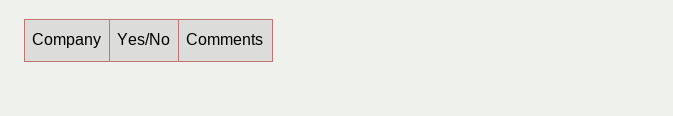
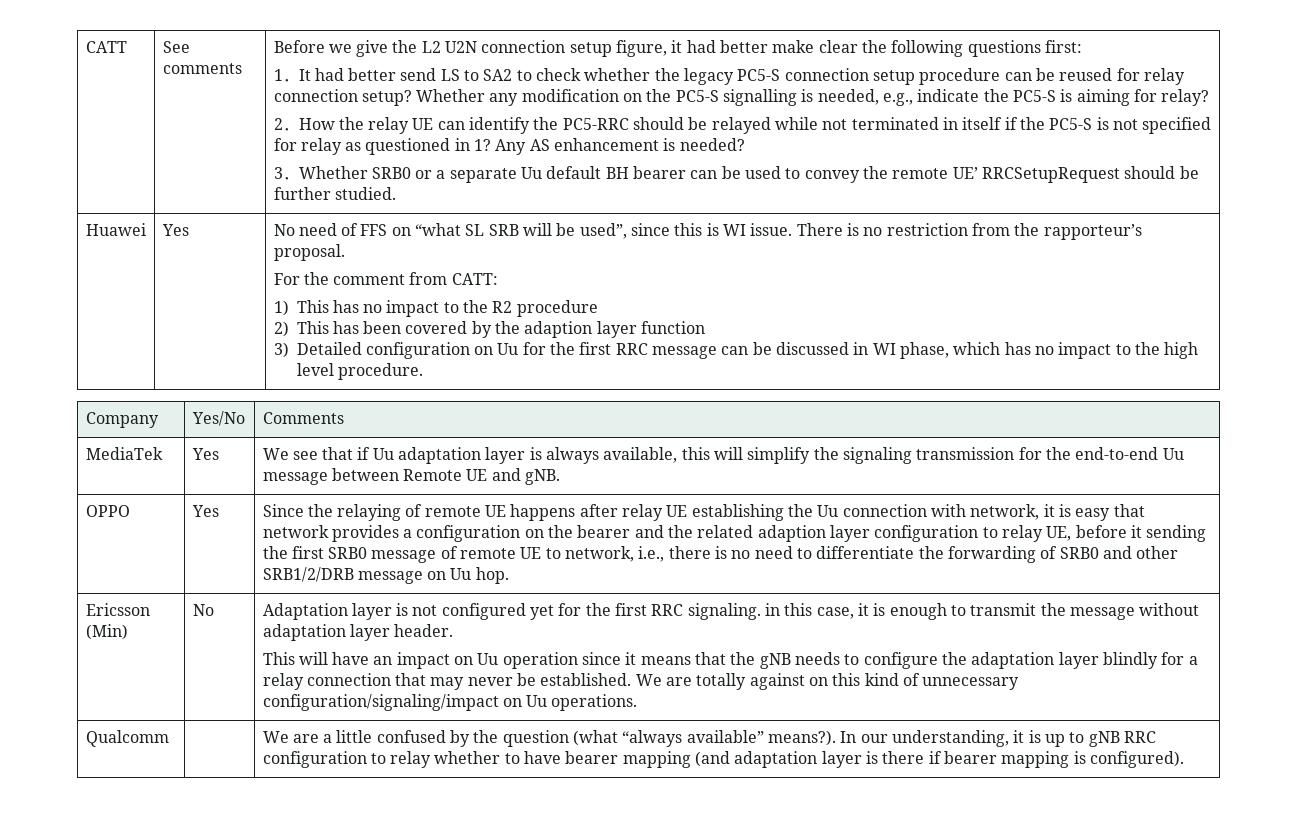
[31,33,101,48] [116,33,170,45] [185,33,263,45] Company | Yes/No | Comments -> [85,41,127,53] [162,41,190,53] [162,63,242,74] [273,40,1082,57] [273,68,1185,85] [273,89,1210,106] [273,117,1212,134] [273,138,745,155] [273,166,1199,183] [273,187,396,200] [85,223,146,236] [161,224,189,236] [273,223,1142,240] [273,244,345,261] [273,272,498,285] [273,300,598,317] [273,321,706,338] [273,342,1199,359] [296,363,423,380] [85,412,159,428] [191,411,245,426] [262,412,344,424] [85,447,163,460] [191,448,219,460] [262,447,1184,464] [262,468,561,485] [85,505,130,517] [191,505,219,517] [262,504,1145,521] [262,525,1207,542] [262,546,1179,563] [262,567,509,584] [85,603,150,616] [85,624,128,640] [192,604,214,616] [262,603,1200,620] [262,624,454,641] [262,652,1198,669] [262,673,1020,690] [262,694,638,711] [85,730,169,747] [262,730,1156,747] [262,751,1184,768] CATT | See comments | Before we give the L2 U2N connection setup figure, it had better make clear the following questions first: // 1．It had better send LS to SA2 to check whether the legacy PC5-S connection setup procedure can be reused for relay connection setup? Whether any modification on the PC5-S signalling is needed, e.g., indicate the PC5-S is aiming for relay? // 2．How the relay UE can identify the PC5-RRC should be relayed while not terminated in itself if the PC5-S is not specified for relay as questioned in 1? Any AS enhancement is needed? // 3．Whether SRB0 or a separate Uu default BH bearer can be used to convey the remote UE’ RRCSetupRequest should be further studied. // Huawei | Yes | No need of FFS on “what SL SRB will be used”, since this is WI issue. There is no restriction from the rapporteur’s proposal. // For the comment from CATT: // 1) This has no impact to the R2 procedure // 2) This has been covered by the adaption layer function // 3) Detailed configuration on Uu for the first RRC message can be discussed in WI phase, which has no impact to the high level procedure. // Company | Yes/No | Comments // MediaTek | Yes | We see that if Uu adaptation layer is always available, this will simplify the signaling transmission for the end-to-end Uu message between Remote UE and gNB. // OPPO | Yes | Since the relaying of remote UE happens after relay UE establishing the Uu connection with network, it is easy that network provides a configuration on the bearer and the related adaption layer configuration to relay UE, before it sending the first SRB0 message of remote UE to network, i.e., there is no need to differentiate the forwarding of SRB0 and other SRB1/2/DRB message on Uu hop. // Ericsson (Min) | No | Adaptation layer is not configured yet for the first RRC signaling. in this case, it is enough to transmit the message without adaptation layer header. // This will have an impact on Uu operation since it means that the gNB needs to configure the adaptation layer blindly for a relay connection that may never be established. We are totally against on this kind of unnecessary configuration/signaling/impact on Uu operations. // Qualcomm | | We are a little confused by the question (what “always available” means?). In our understanding, it is up to gNB RRC configuration to relay whether to have bearer mapping (and adaptation layer is there if bearer mapping is configured).

